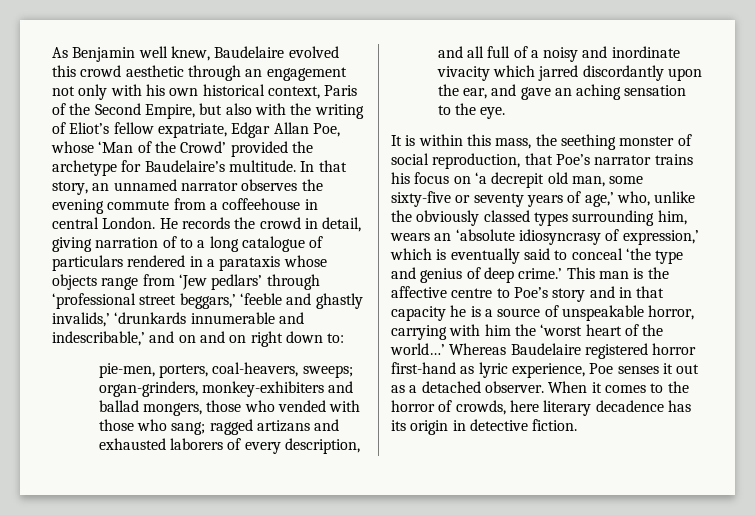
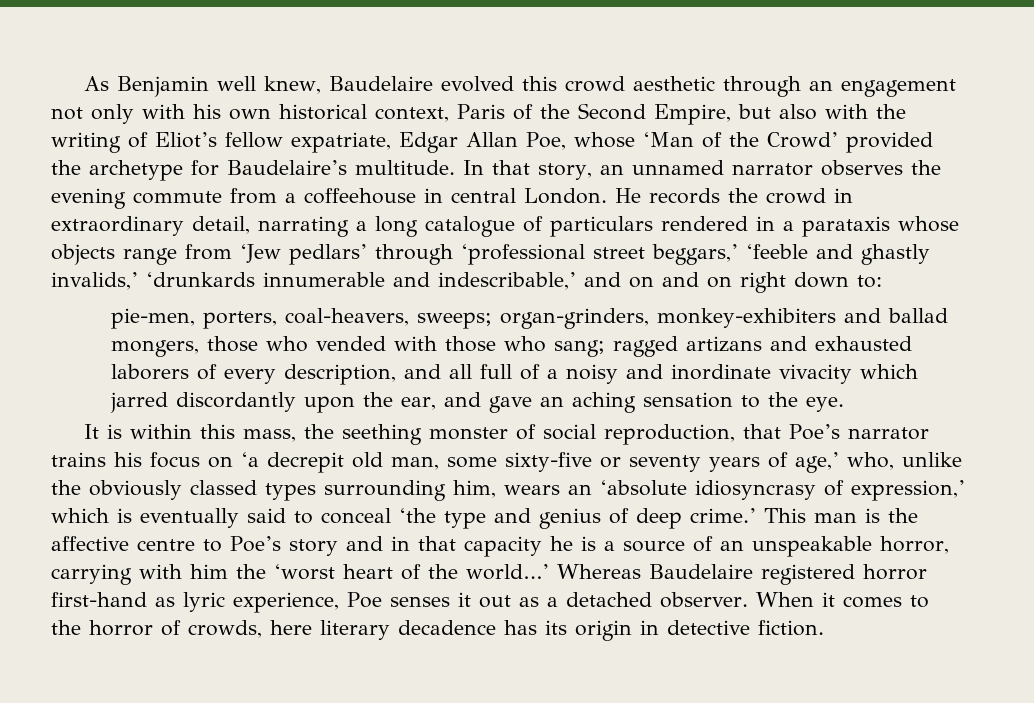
[322,217,362,232] [52,236,193,252] detail, giving narration of to -> [51,216,349,237] extraordinary detail, narrating
(559, 311) none -> [719,540,744,551] an

